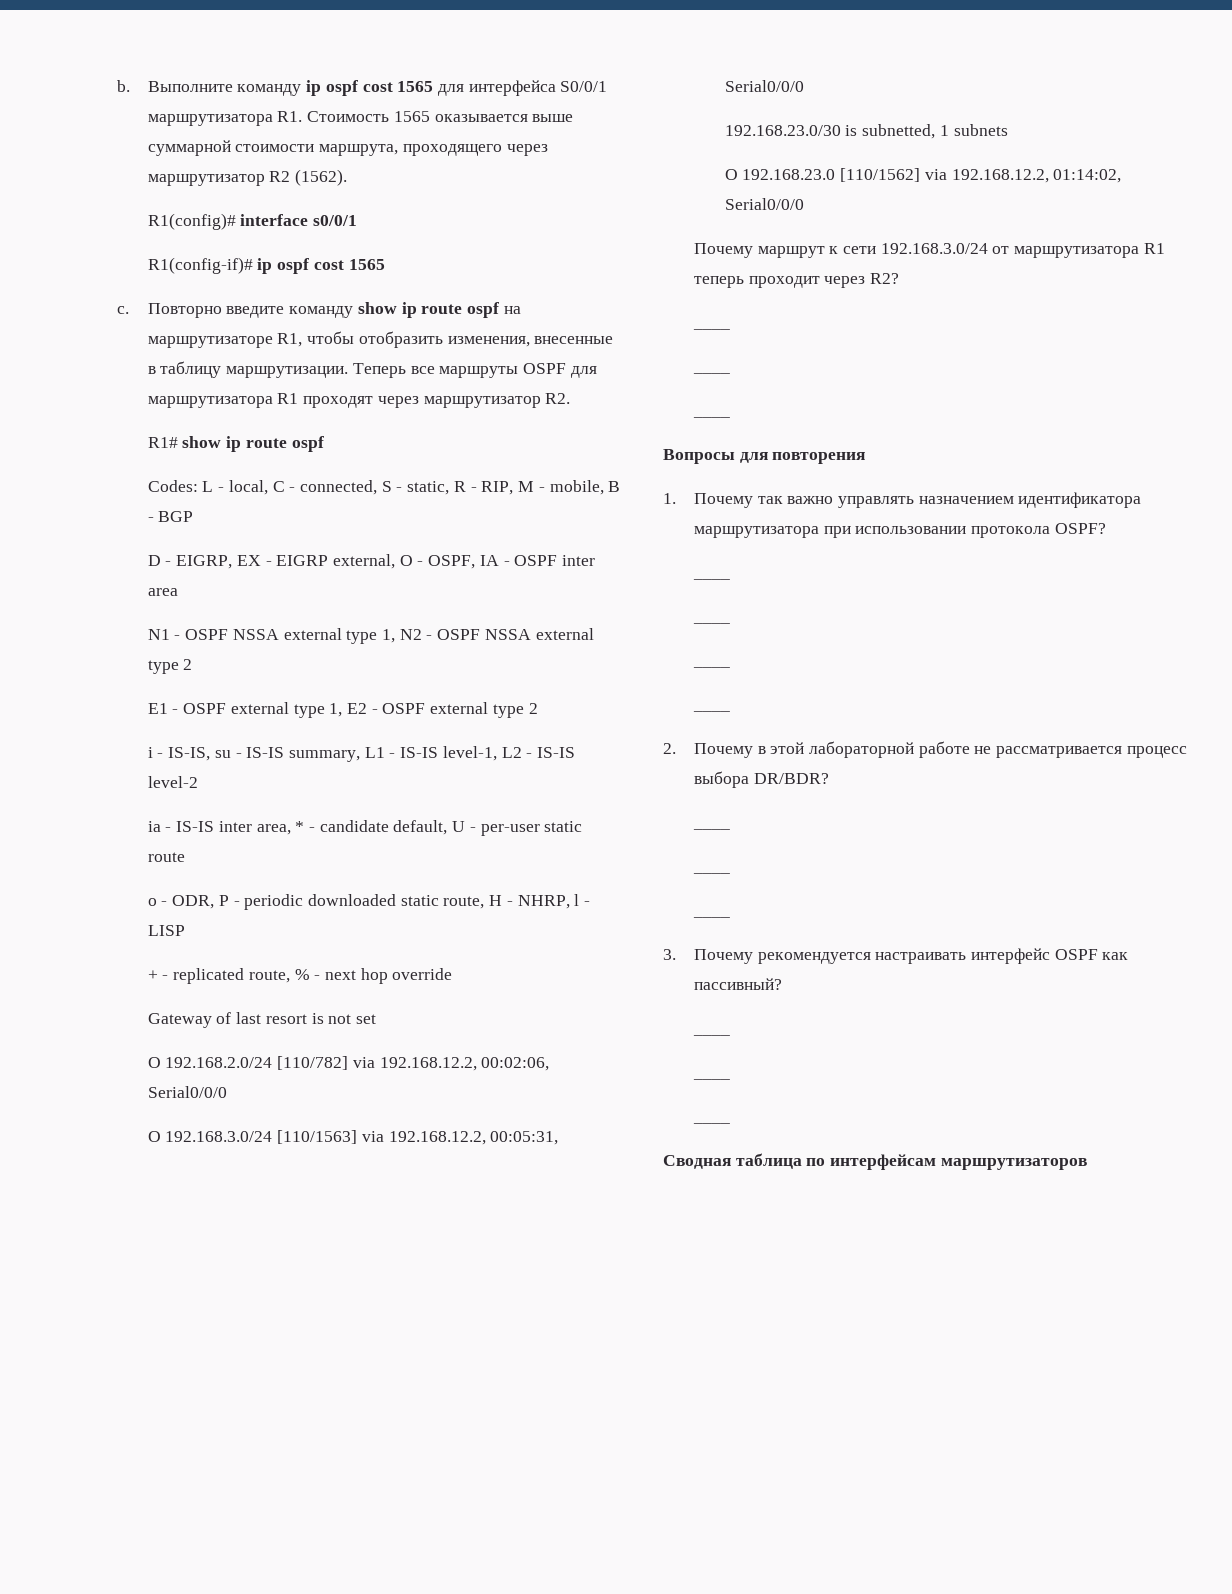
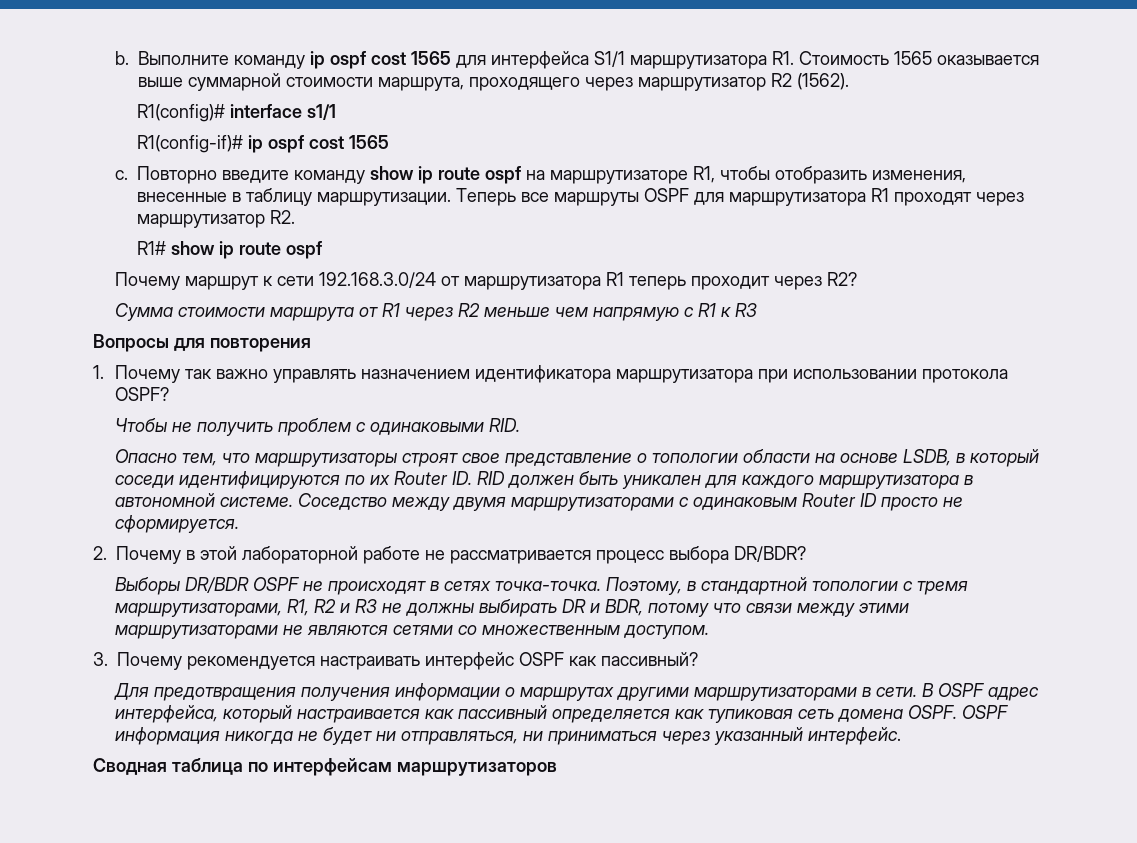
[560,81,608,92] S0/0/1 -> [594,51,626,67] S1/1
[313,215,358,226] s0/0/1 -> [307,104,337,120] s1/1
[147,480,621,495] [147,511,194,522] [147,554,596,569] [147,588,178,596] [147,628,594,644] [147,659,193,674] [147,702,538,718] [147,746,576,762] [147,776,198,788] [147,820,583,836] [147,852,185,862] [147,894,591,910] [147,925,185,936] [147,968,453,984] [147,1012,376,1028] [147,1056,550,1071] [147,1086,227,1098] [147,1130,559,1145] [724,80,804,92] [724,124,1008,139] [724,168,1122,183] [724,198,804,210] // Codes: L - local, C - connected, S - static, R - RIP, M - mobile, B - BGP // D - EIGRP, EX - EIGRP external, O - OSPF, IA - OSPF inter area // N1 - OSPF NSSA external type 1, N2 - OSPF NSSA external type 2 // E1 - OSPF external type 1, E2 - OSPF external type 2 // i - IS-IS, su - IS-IS summary, L1 - IS-IS level-1, L2 - IS-IS level-2 // ia - IS-IS inter area, * - candidate default, U - per-user static route // o - ODR, P - periodic downloaded static route, H - NHRP, l - LISP // + - replicated route, % - next hop override // Gateway of last resort is not set // O 192.168.2.0/24 [110/782] via 192.168.12.2, 00:02:06, Serial0/0/0 // O 192.168.3.0/24 [110/1563] via 192.168.12.2, 00:05:31, Serial0/0/0 // 192.168.23.0/30 is subnetted, 1 subnets // O 192.168.23.0 [110/1562] via 192.168.12.2, 01:14:02, Serial0/0/0 -> (323, 250) none
[692,328,730,330] [692,372,730,374] [692,416,730,418] ____ // ____ // ____ -> [115,303,758,321] Сумма стоимости маршрута от R1 через R2 меньше чем напрямую c R1 к R3
[692,578,730,580] [692,622,730,624] [692,666,730,668] [692,710,730,712] ____ // ____ // ____ // ____ -> [115,418,521,436] [115,449,1040,467] [115,471,975,489] [115,493,964,511] [115,515,240,533] Чтобы не получить проблем с одинаковыми RID. // Опасно тем, что маршрутизаторы строят свое представление о топологии области на основе LSDB, в который соседи идентифицируются по их Router ID. RID должен быть уникален для каждого маршрутизатора в автономной системе. Соседство между двумя маршрутизаторами с одинаковым Router ID просто не сформируется.
[692,828,730,830] [692,872,730,874] [692,916,730,918] ____ // ____ // ____ -> [115,577,969,595] [115,599,910,617] [115,625,710,639] Выборы DR/BDR OSPF не происходят в сетях точка-точка. Поэтому, в стандартной топологии с тремя маршрутизаторами, R1, R2 и R3 не должны выбирать DR и BDR, потому что связи между этими маршрутизаторами не являются сетями со множественным доступом.
[692,1034,730,1036] [692,1078,730,1080] [692,1122,730,1124] ____ // ____ // ____ -> [114,683,1040,701] [115,705,1009,723] [115,727,902,745] Для предотвращения получения информации о маршрутах другими маршрутизаторами в сети. В OSPF адрес интерфейса, который настраивается как пассивный определяется как тупиковая сеть домена OSPF. OSPF информация никогда не будет ни отправляться, ни приниматься через указанный интерфейс.

